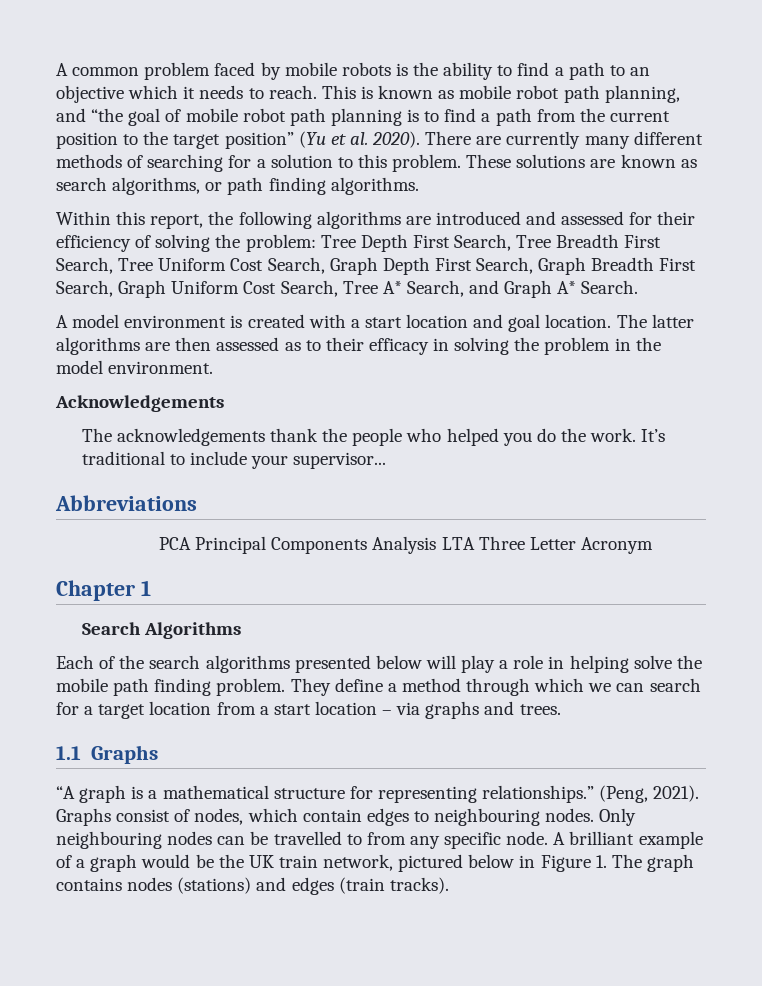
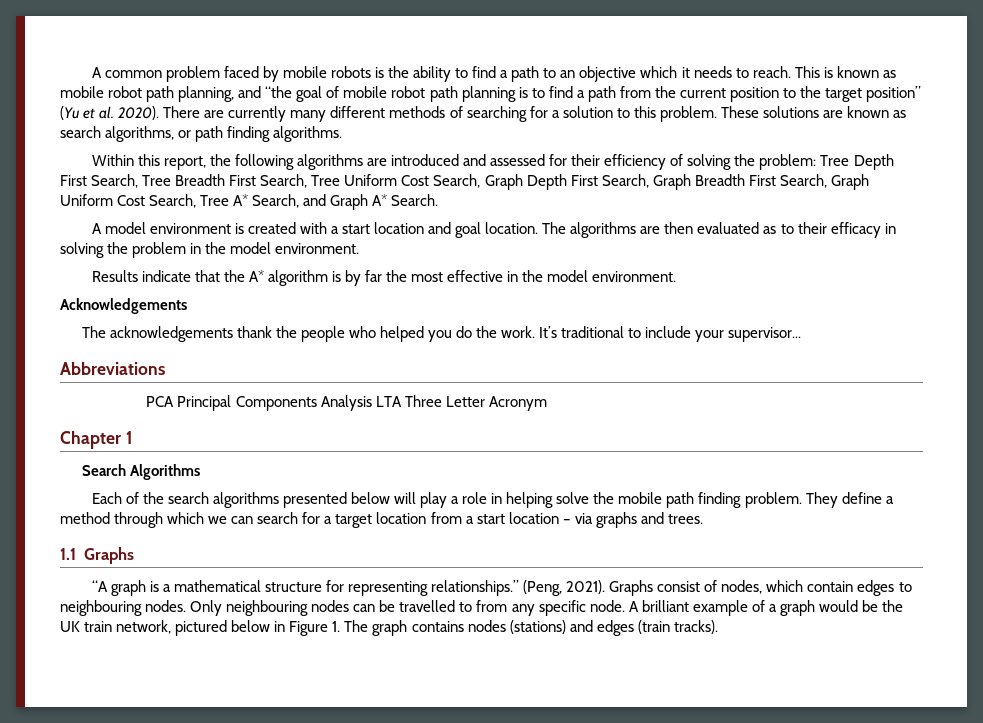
[651,314,694,328] latter -> (567, 228) none
[216,337,280,351] assessed -> [697,222,760,234] evaluated
(214, 367) none -> [91,270,677,286] // Results indicate that the A* algorithm is by far the most effective in the model environment.

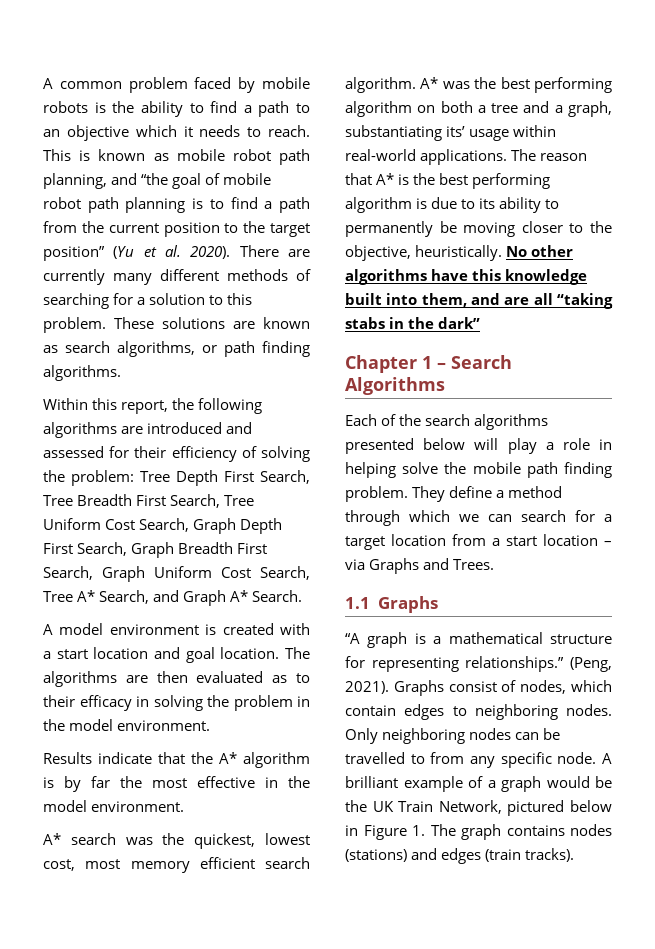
[60,298,187,314] [81,326,802,342] [60,362,165,375] [146,395,547,411] Acknowledgements // The acknowledgements thank the people who helped you do the work. It’s traditional to include your supervisor... // Abbreviations // PCA Principal Components Analysis LTA Three Letter Acronym -> [43,833,310,849] [43,857,310,873] [345,77,612,93] [345,101,612,117] [345,125,557,141] [345,149,588,165] [345,173,551,189] [345,197,560,213] [345,221,612,237] [345,245,574,261] [345,269,588,285] [345,293,613,309] [345,317,481,329] A* search was the quickest, lowest cost, most memory efficient search algorithm. A* was the best performing algorithm on both a tree and a graph, substantiating its’ usage within real-world applications. The reason that A* is the best performing algorithm is due to its ability to permanently be moving closer to the objective, heuristically. No other algorithms have this knowledge built into them, and are all “taking stabs in the dark”
(132, 437) // -> [437,363,446,369] –
[595,512,703,528] graphs and trees. -> [369,558,495,574] Graphs and Trees.
[60,600,142,616] neighbouring -> [474,704,558,720] neighboring
[226,600,309,616] neighbouring -> [382,728,466,744] neighboring
[84,620,172,634] train network, -> [398,800,502,814] Train Network,

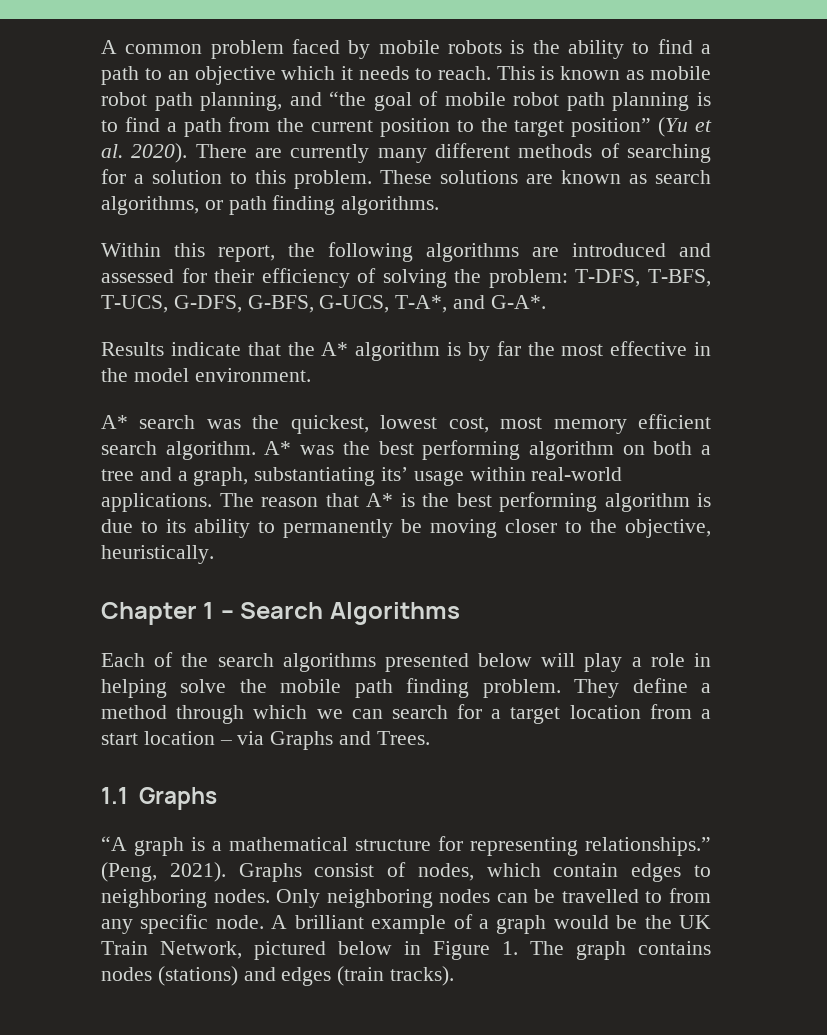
[140,470,310,486] [43,494,255,508] [43,518,283,534] [43,542,268,558] [43,566,310,582] [43,590,303,606] [43,623,310,635] [43,647,310,663] [43,671,310,687] [43,695,310,711] [43,719,211,731] Tree Depth First Search, Tree Breadth First Search, Tree Uniform Cost Search, Graph Depth First Search, Graph Breadth First Search, Graph Uniform Cost Search, Tree A* Search, and Graph A* Search. // A model environment is created with a start location and goal location. The algorithms are then evaluated as to their efficacy in solving the problem in the model environment. -> [575,269,711,287] [101,295,546,313] T-DFS, T-BFS, T-UCS, G-DFS, G-BFS, G-UCS, T-A*, and G-A*.
[506,245,574,257] [345,269,588,285] [345,293,613,309] [345,317,481,329] No other algorithms have this knowledge built into them, and are all “taking stabs in the dark” -> (214, 554) none

